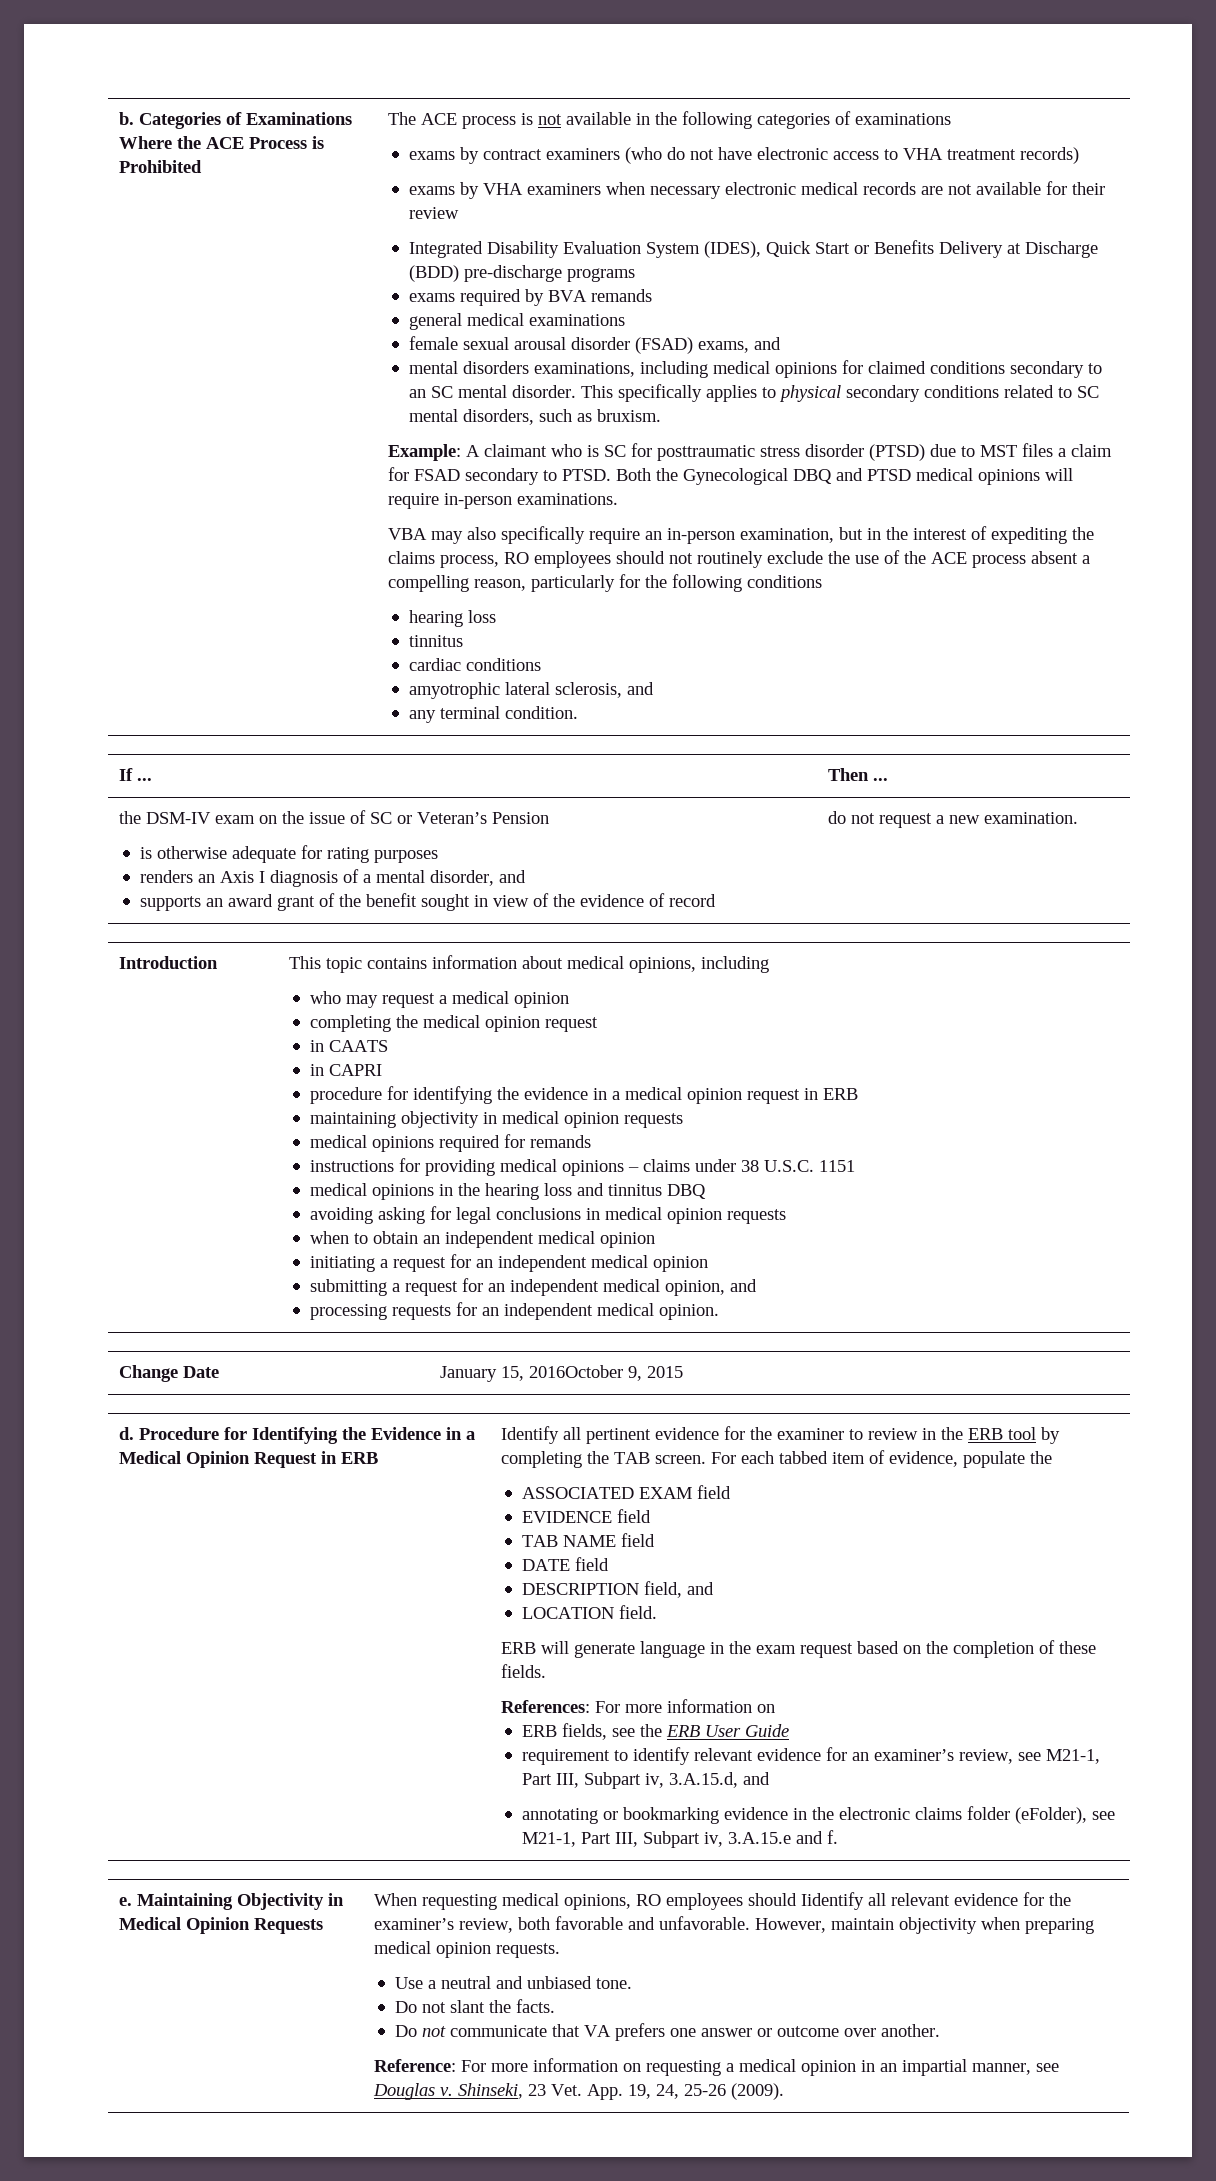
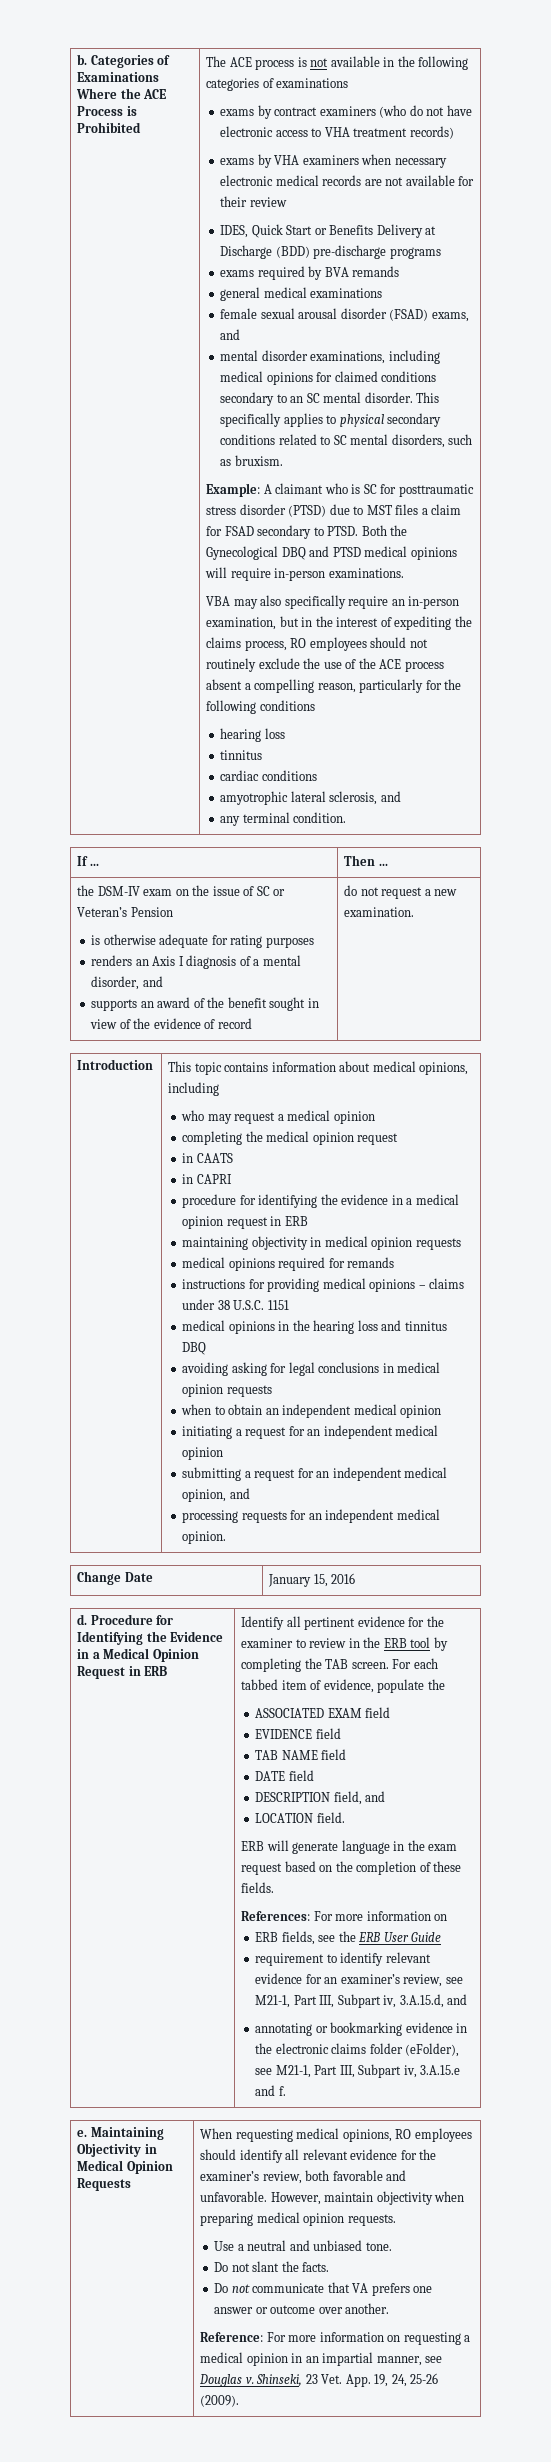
[408,241,761,258] Integrated Disability Evaluation System (IDES), -> [220,225,249,238] IDES,
[462,361,529,374] disorders -> [261,350,308,361] disorder
[276,896,315,911] grant -> (191, 1002) none
[529,1365,684,1381] 2016October 9, 2015 -> [331,1573,356,1584] 2016
[801,1892,865,1910] Iidentify -> [239,2149,283,2163] identify

